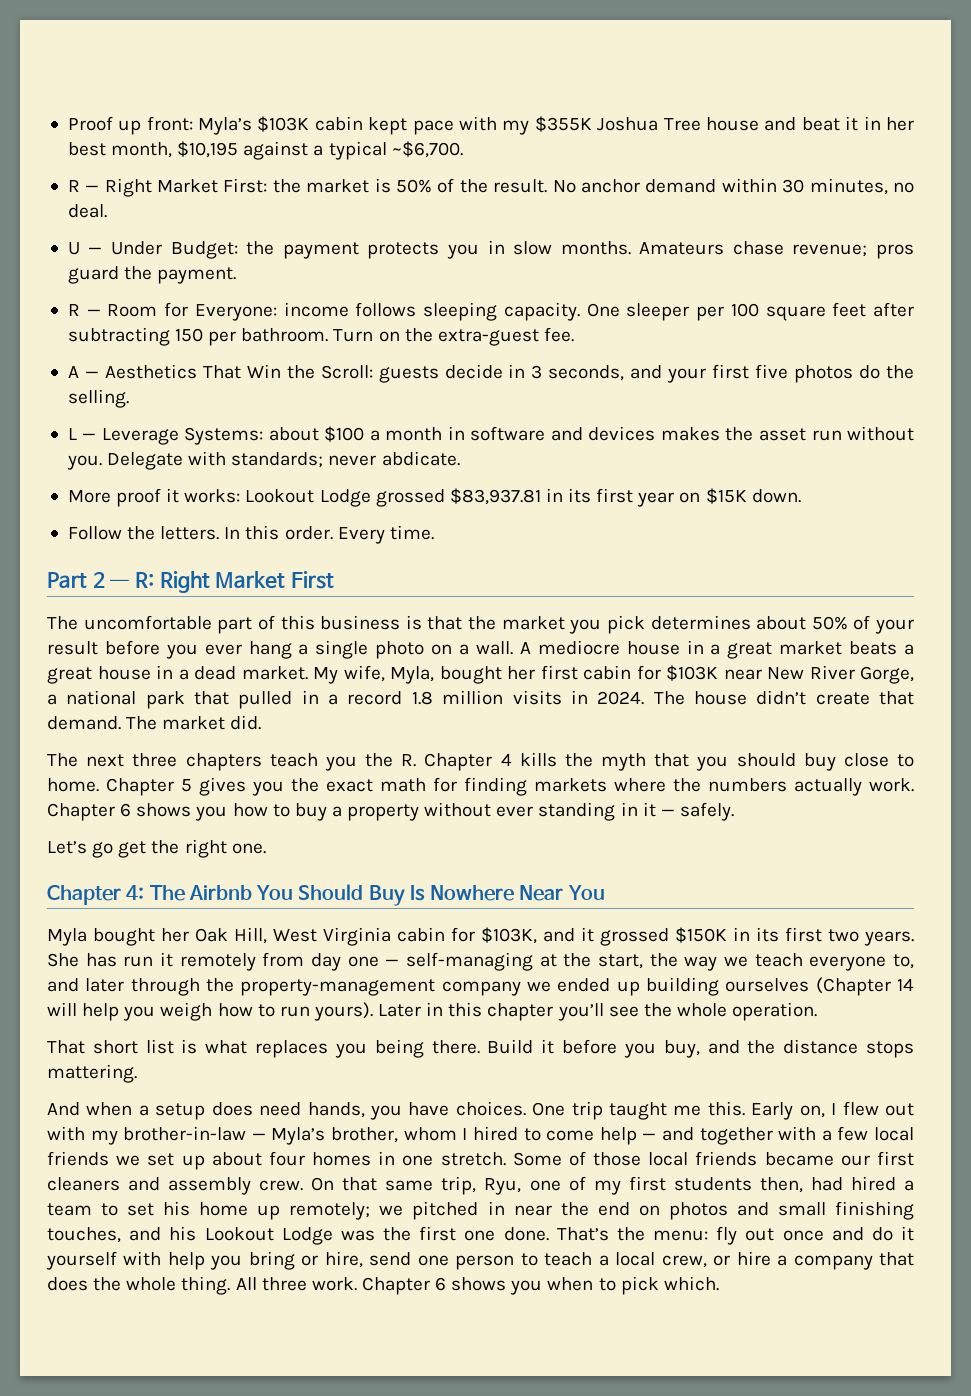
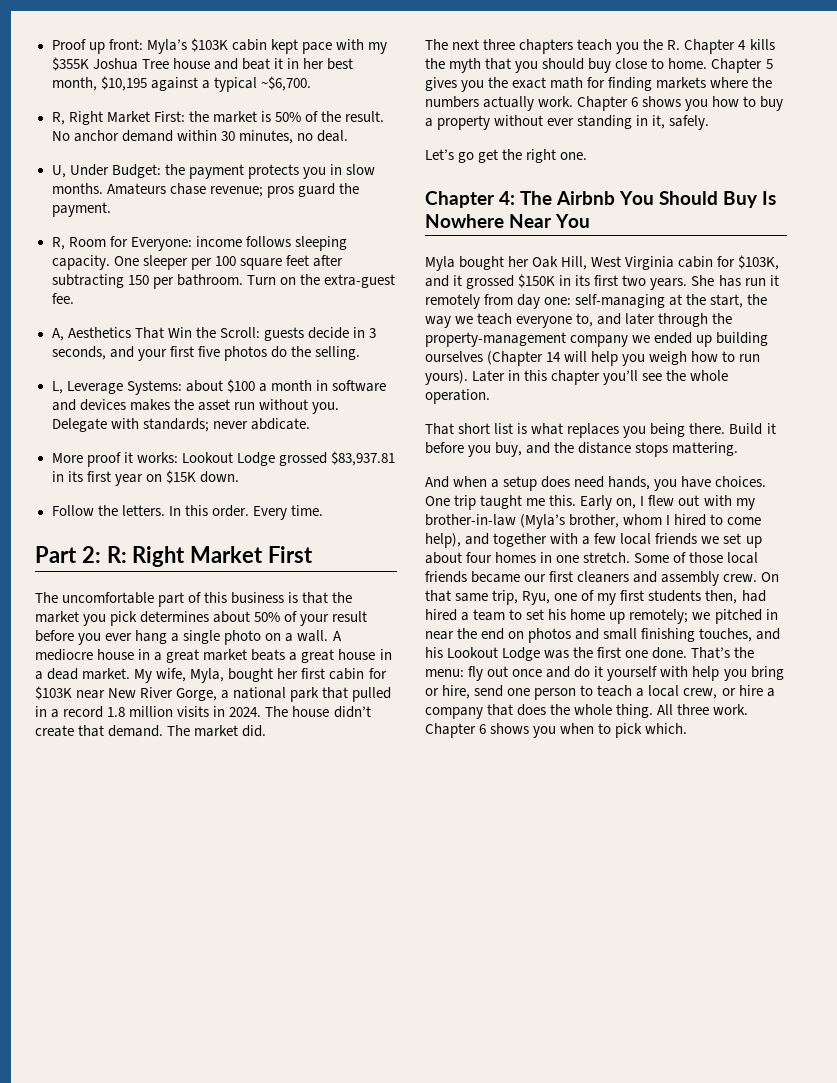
[67,180,100,192] R — -> [51,112,65,125] R,
[67,242,103,255] U — -> [51,165,66,178] U,
[67,304,101,316] R — -> [51,237,65,250] R,
[67,366,99,378] A — -> [51,328,64,341] A,
[67,428,97,440] L — -> [51,381,63,394] L,
[92,572,130,588] 2 — -> [81,546,101,563] 2:
[642,802,675,817] it — -> [652,115,666,129] it,
[347,956,400,967] one — -> [544,297,572,305] one:
[251,1127,326,1145] — Myla’s -> [520,514,566,529] (Myla’s
[599,1127,657,1145] help — -> [425,533,461,548] help),

